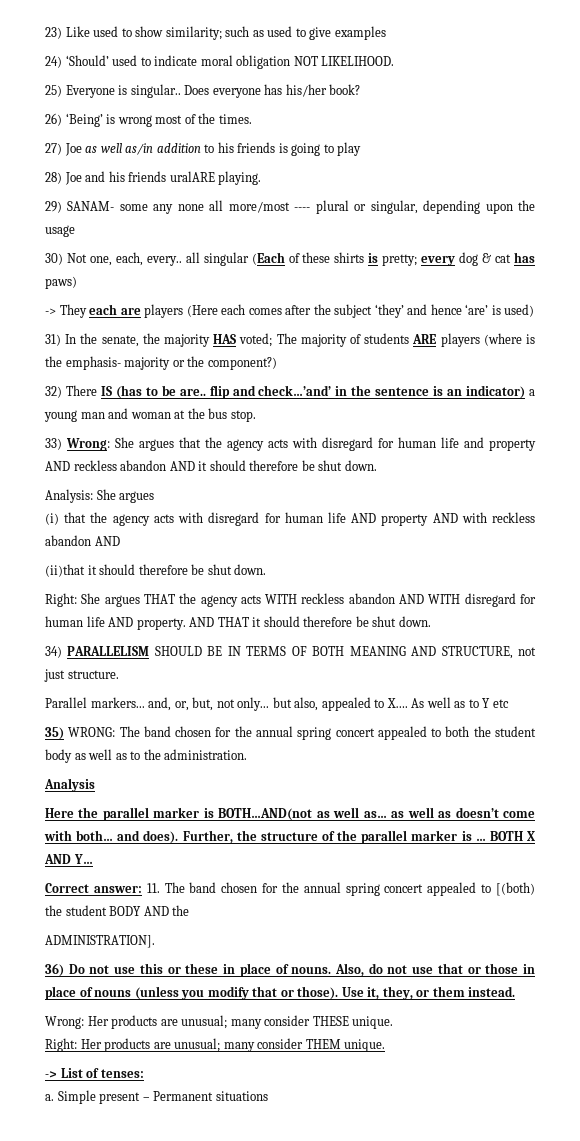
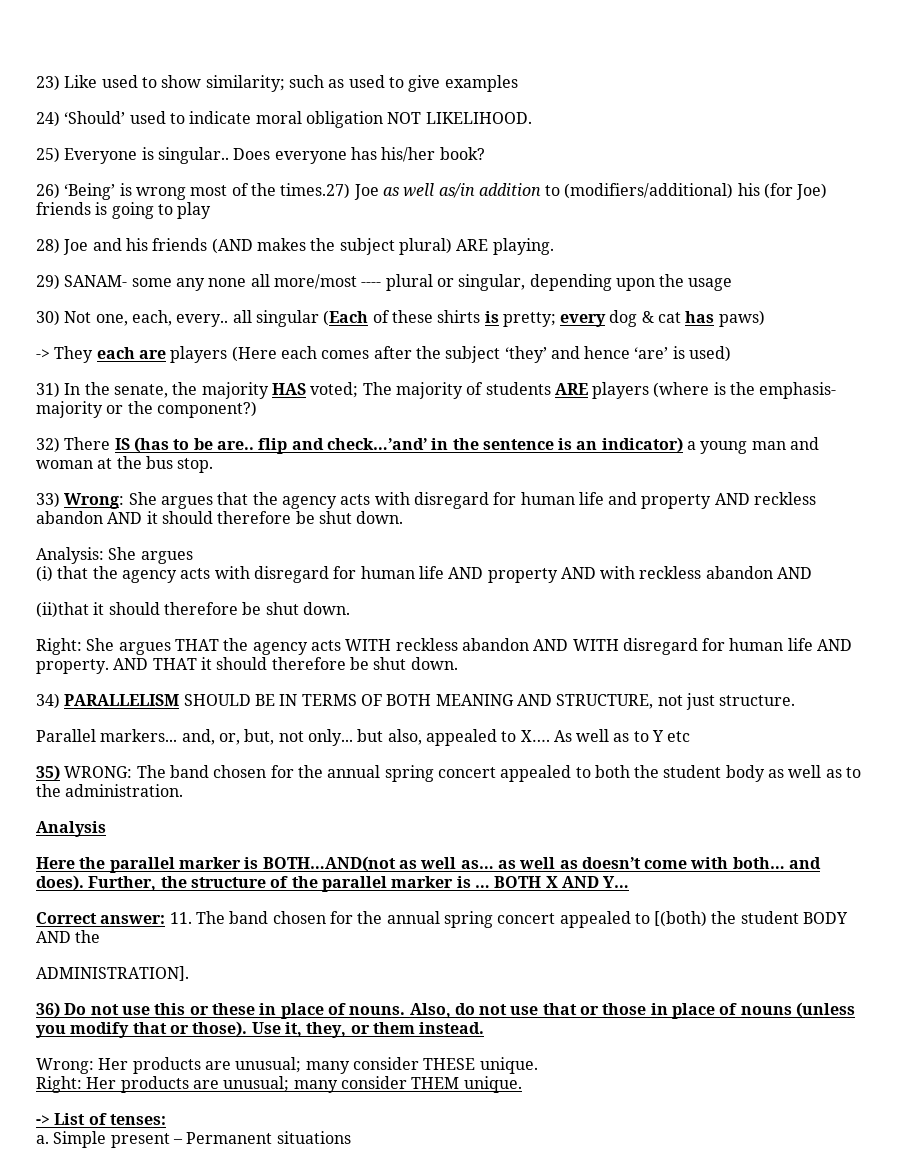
[218,114,252,124] [45,143,62,155] times. // 27) -> [280,183,351,199] times.27)
[217,142,234,153] his -> [564,183,828,200] (modifiers/additional) his (for Joe)
[169,171,215,182] uralARE -> [211,238,489,255] (AND makes the subject plural) ARE

